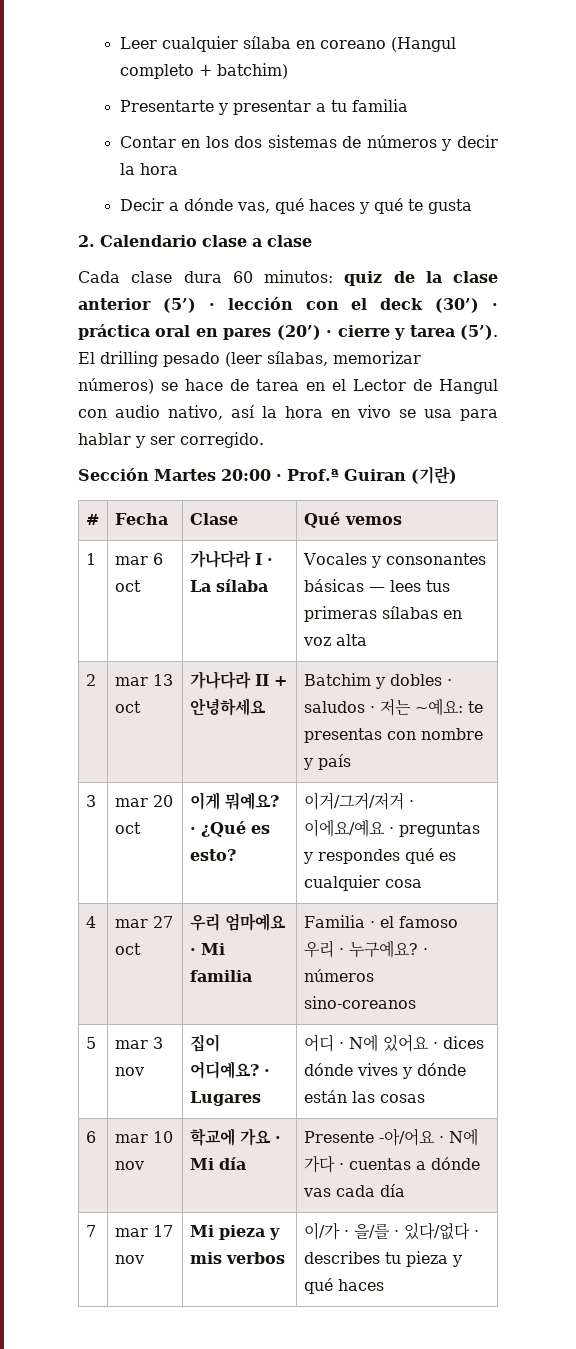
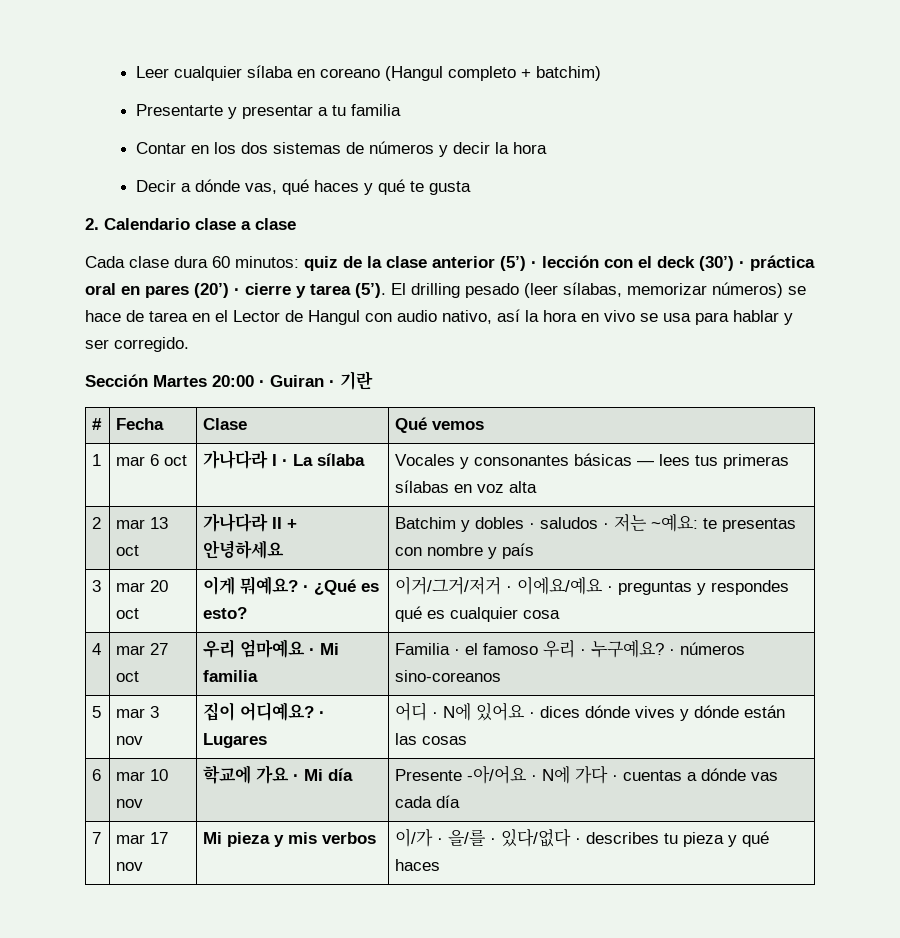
[287,466,457,484] Prof.ª Guiran (기란) -> [270,371,373,390] Guiran · 기란

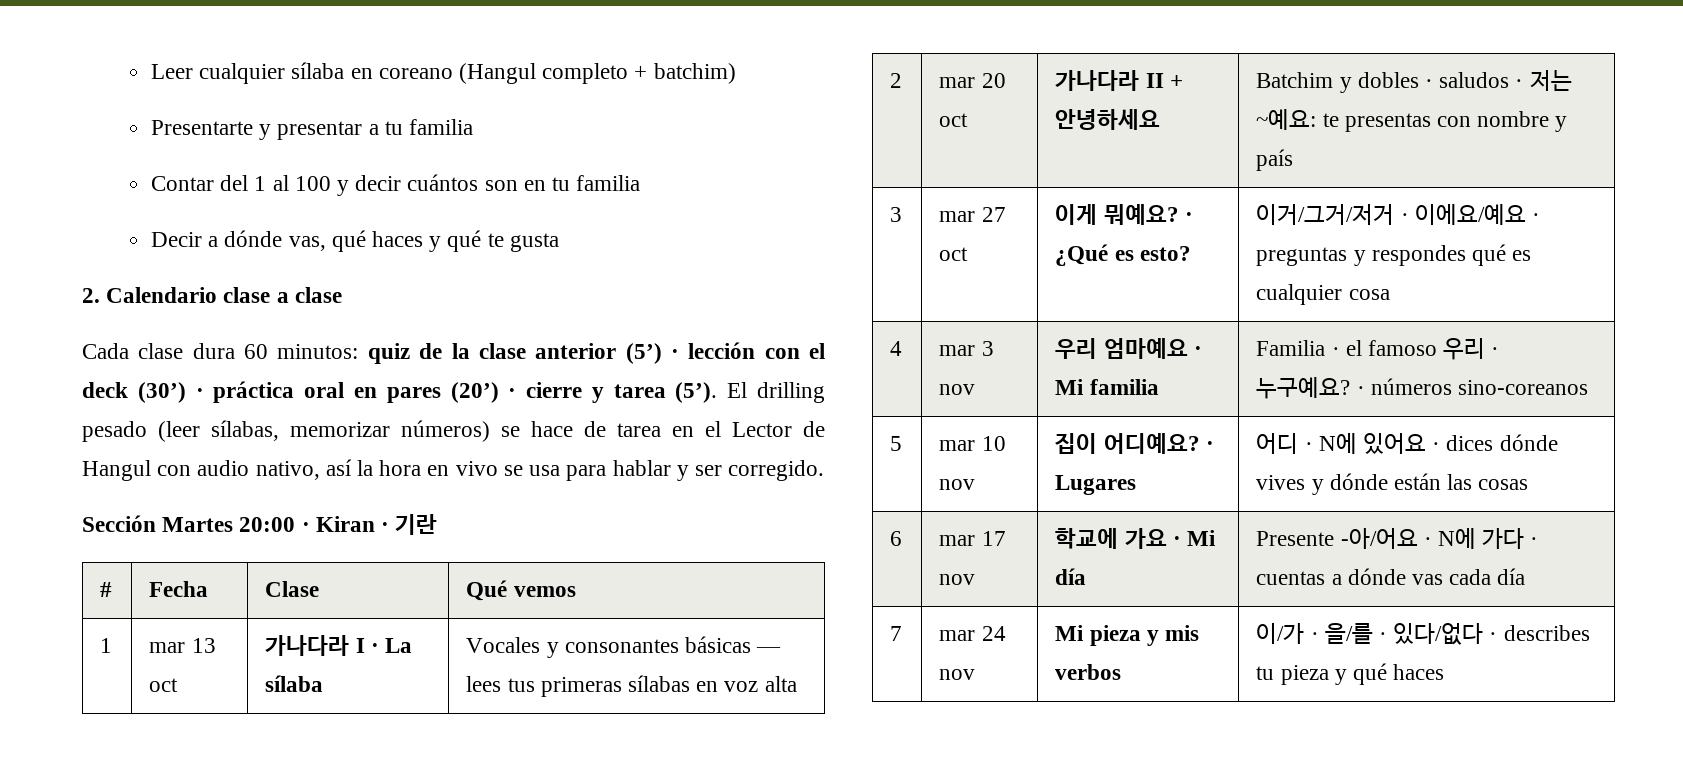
[191,141,548,157] en los dos sistemas de números y decir la hora -> [220,174,641,196] del 1 al 100 y decir cuántos son en tu familia
[270,375,324,387] Guiran -> [315,516,375,532] Kiran
[150,454,160,466] 6 -> [191,638,216,653] 13
[150,517,169,529] 13 -> [981,73,1006,88] 20
[150,580,169,592] 20 -> [981,207,1006,222] 27
[150,643,169,655] [116,671,140,682] 27 oct -> [981,341,994,356] [939,384,976,395] 3 nov
[150,706,160,718] 3 -> [981,436,1006,451] 10
[150,769,169,781] 10 -> [981,531,1006,546] 17
[150,832,169,844] 17 -> [981,626,1006,641] 24

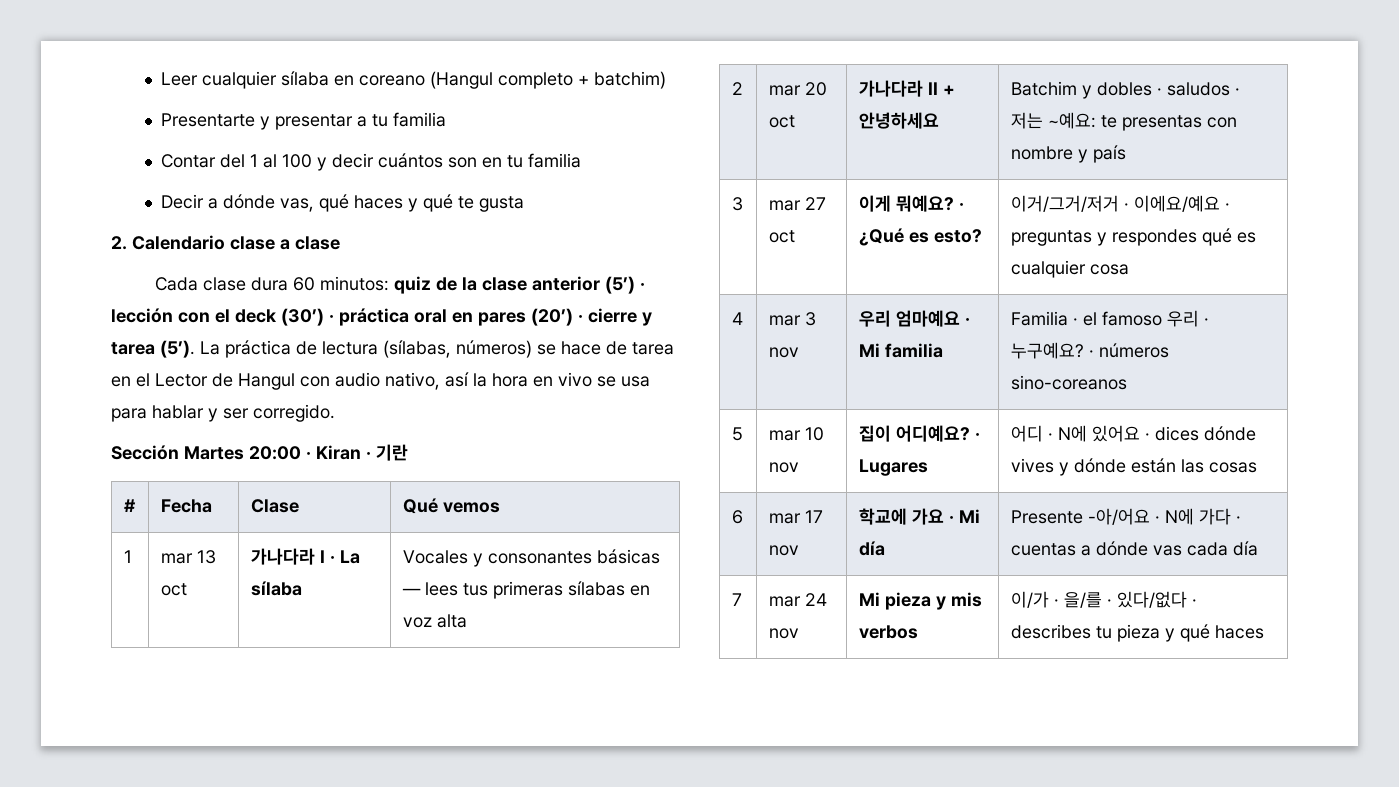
[727,382,826,403] [82,420,390,442] El drilling pesado (leer sílabas, memorizar -> [200,340,451,358] La práctica de lectura (sílabas,

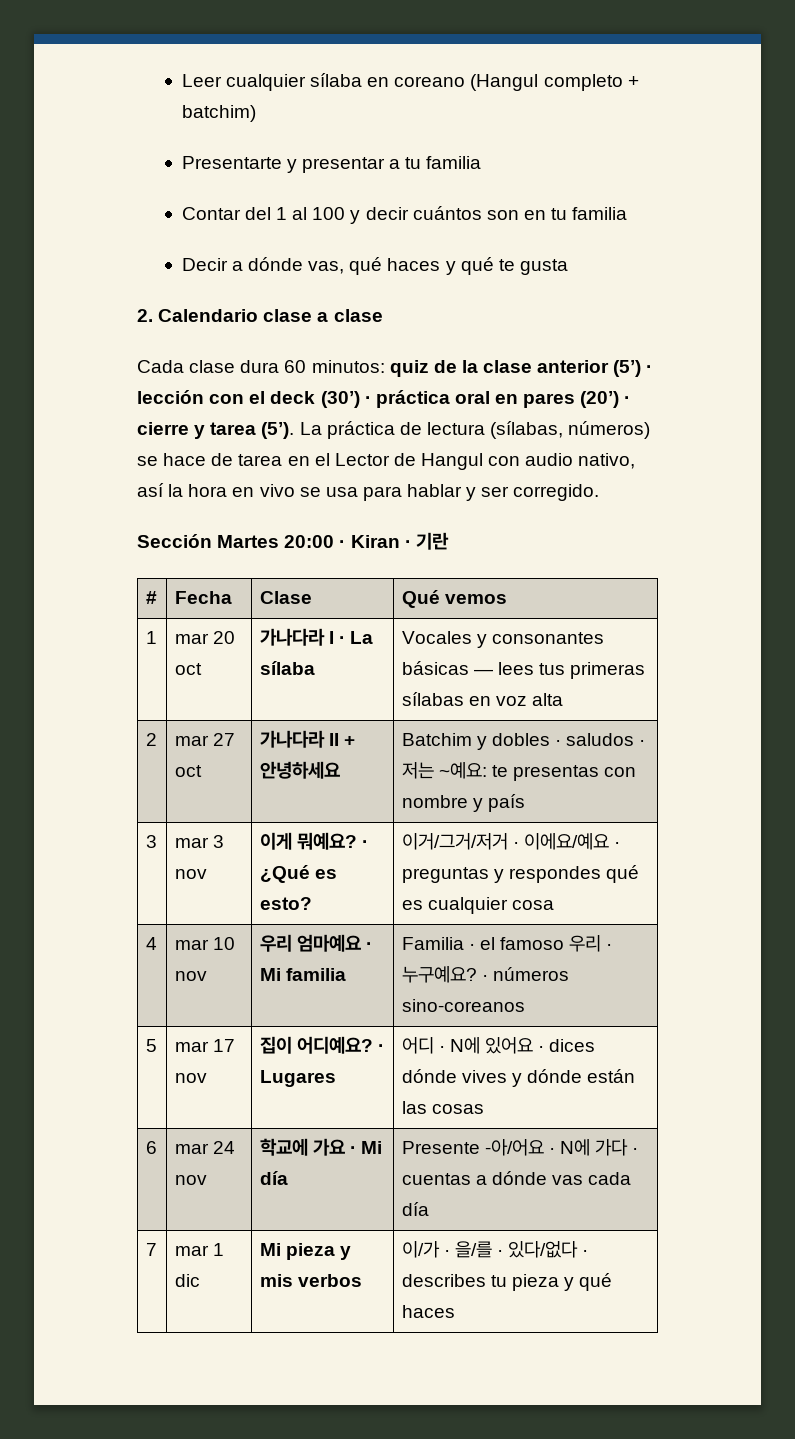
[196,550,216,564] 13 -> [212,631,235,644] 20
[804,82,827,96] 20 -> [212,733,235,746] 27
[804,197,826,210] [768,230,795,243] 27 oct -> [212,835,224,848] [174,869,207,879] 3 nov
[804,312,816,326] 3 -> [212,937,235,950] 10
[804,427,824,441] 10 -> [212,1039,235,1052] 17
[804,510,823,523] 17 -> [212,1141,235,1154] 24
[804,593,827,606] [768,628,799,639] 24 nov -> [212,1243,224,1256] [174,1274,200,1287] 1 dic

